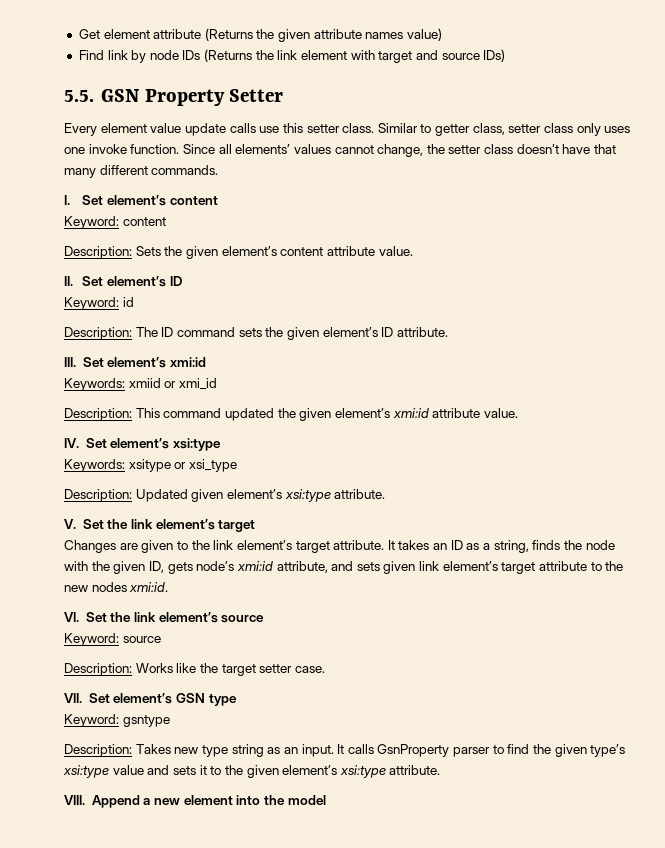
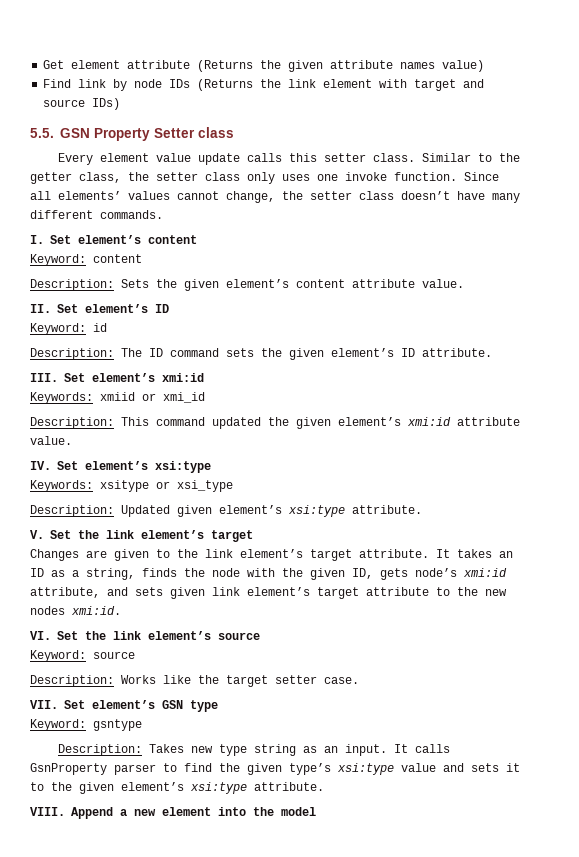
(284, 95) none -> [198,127,234,138] class
[259,126,280,133] use -> (282, 157) none
(432, 128) none -> [498,153,520,162] the
(505, 129) none -> [128,172,149,181] the
[594,144,617,154] that -> (485, 195) none

